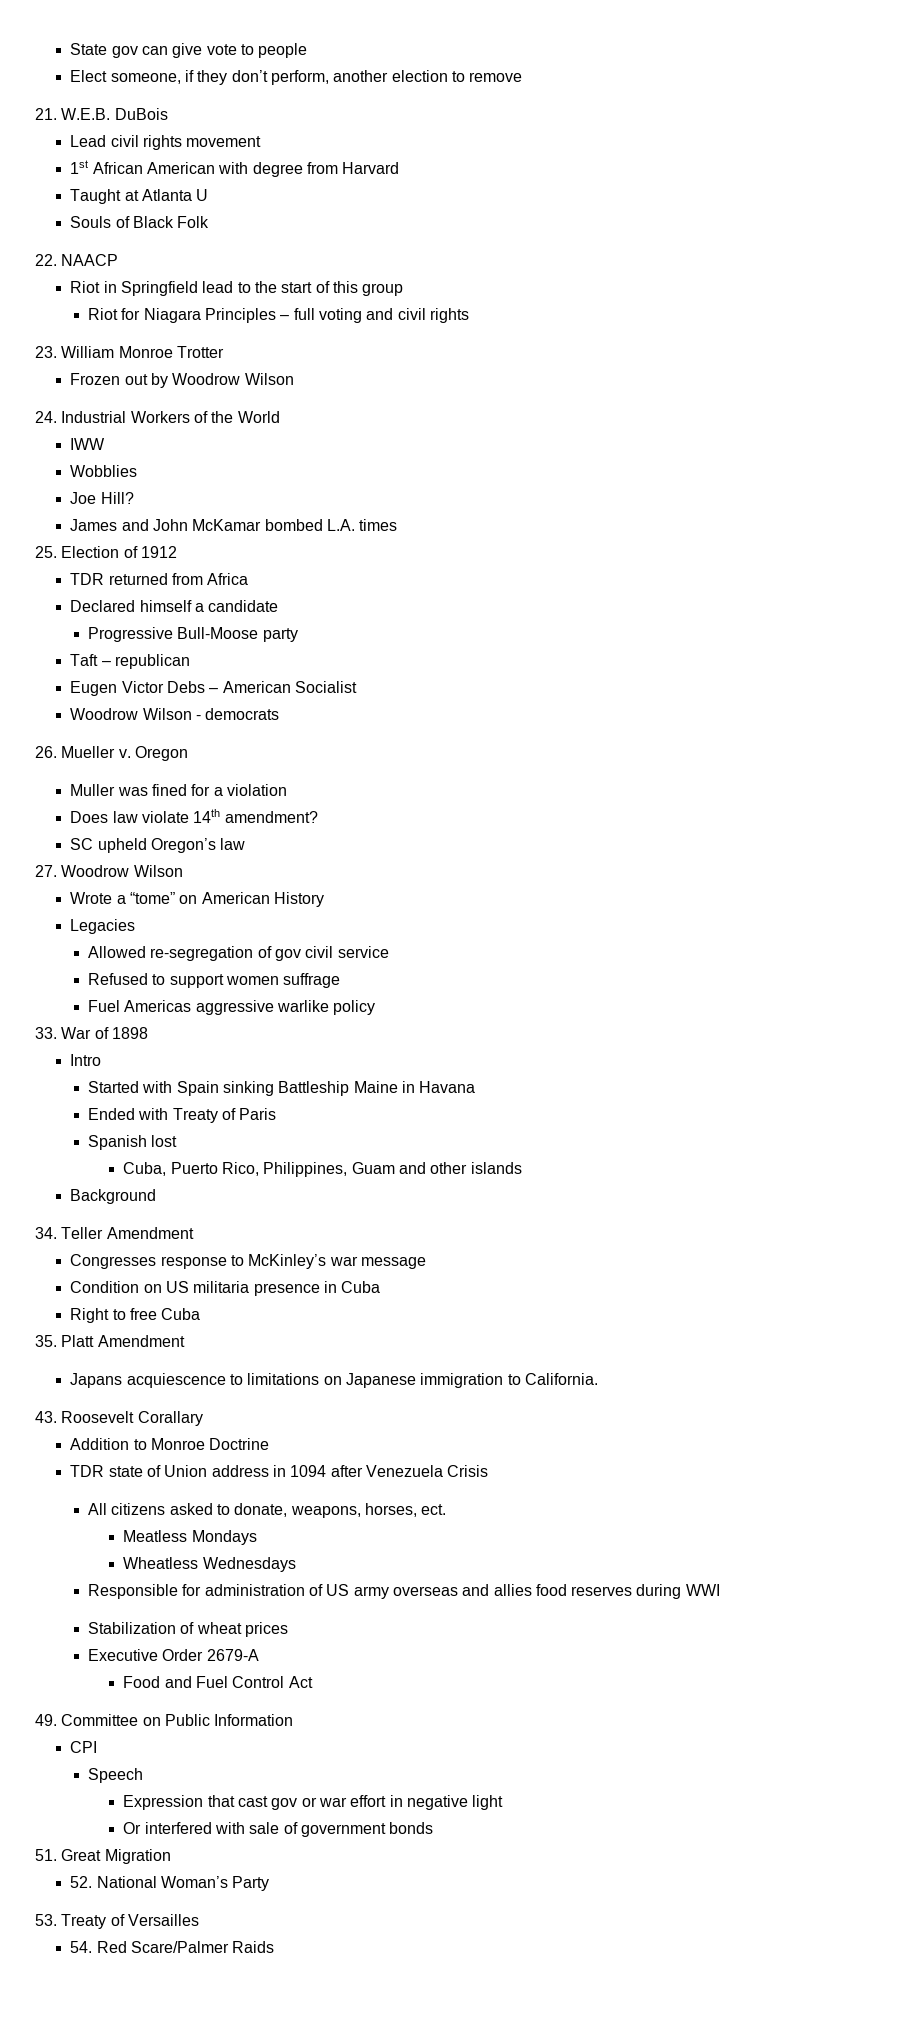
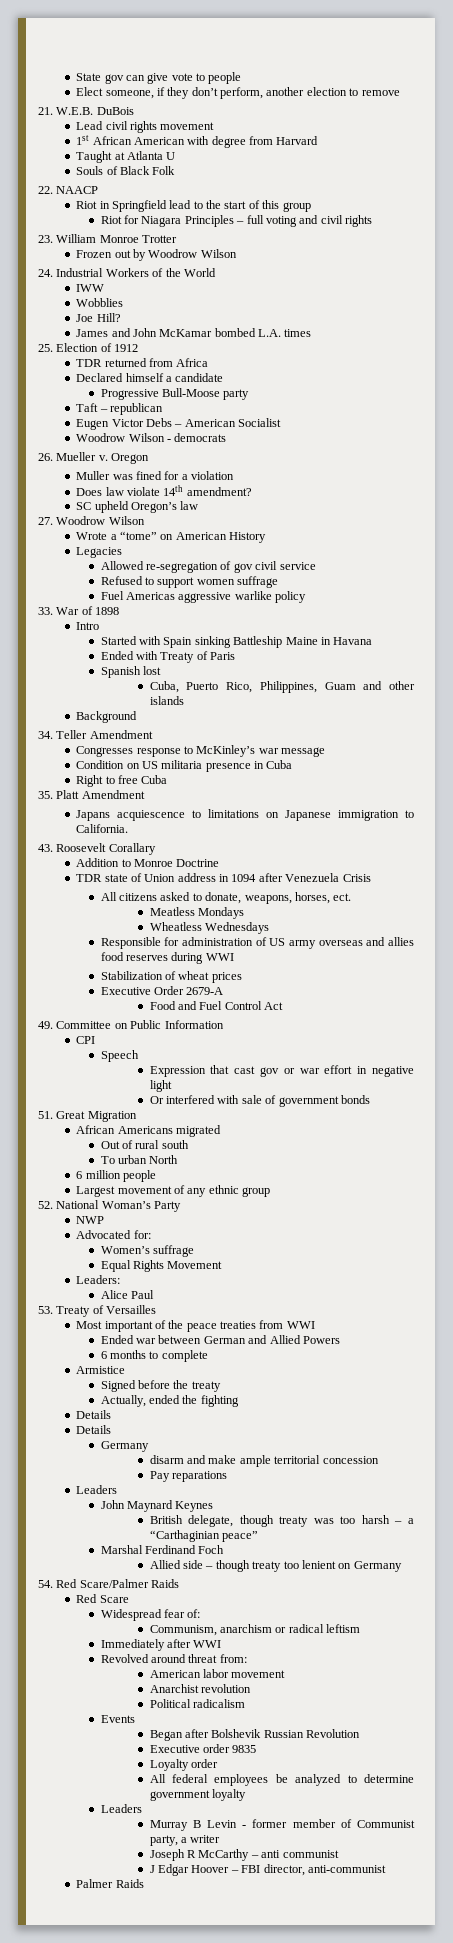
[70,1876,270,1891] [35,1914,199,1929] [70,1941,229,1953] 52. National Woman’s Party // 53. Treaty of Versailles // 54. Red Scare/Palmer -> [76,1125,221,1137] [100,1140,189,1149] [100,1155,179,1164] [76,1170,156,1182] [76,1185,271,1197] [38,1200,182,1212] [76,1216,105,1224] [76,1230,151,1239] [100,1245,195,1257] [100,1260,223,1272] [76,1275,121,1284] [100,1290,155,1299] [38,1305,157,1317] [76,1320,315,1332] [100,1335,340,1344] [100,1350,208,1362] [76,1366,126,1374] [100,1380,221,1392] [100,1395,239,1407] [76,1410,112,1419] [76,1425,112,1434] [100,1441,149,1452] [149,1455,379,1467] [149,1471,227,1482] [76,1485,118,1494] [100,1500,214,1512] [149,1515,414,1527] [149,1530,258,1542] [100,1545,225,1554] [149,1560,402,1572] [38,1579,180,1588] [76,1594,129,1603] [100,1609,201,1621] [149,1624,361,1636] [100,1639,222,1651] [100,1654,247,1663] [149,1669,286,1678] [149,1684,251,1693] [149,1699,245,1708] [100,1715,135,1723] [149,1729,361,1741] [149,1744,257,1753] [149,1759,218,1771] [149,1774,414,1786] [149,1789,246,1801] [100,1804,142,1813] [149,1819,415,1831] [149,1835,221,1846] [149,1849,339,1861] [149,1864,386,1876] [76,1879,114,1888] African Americans migrated // Out of rural south // To urban North // 6 million people // Largest movement of any ethnic group // 52. National Woman’s Party // NWP // Advocated for: // Women’s suffrage // Equal Rights Movement // Leaders: // Alice Paul // 53. Treaty of Versailles // Most important of the peace treaties from WWI // Ended war between German and Allied Powers // 6 months to complete // Armistice // Signed before the treaty // Actually, ended the fighting // Details // Details // Germany // disarm and make ample territorial concession // Pay reparations // Leaders // John Maynard Keynes // British delegate, though treaty was too harsh – a “Carthaginian peace” // Marshal Ferdinand Foch // Allied side – though treaty too lenient on Germany // 54. Red Scare/Palmer Raids // Red Scare // Widespread fear of: // Communism, anarchism or radical leftism // Immediately after WWI // Revolved around threat from: // American labor movement // Anarchist revolution // Political radicalism // Events // Began after Bolshevik Russian Revolution // Executive order 9835 // Loyalty order // All federal employees be analyzed to determine government loyalty // Leaders // Murray B Levin - former member of Communist party, a writer // Joseph R McCarthy – anti communist // J Edgar Hoover – FBI director, anti-communist // Palmer

